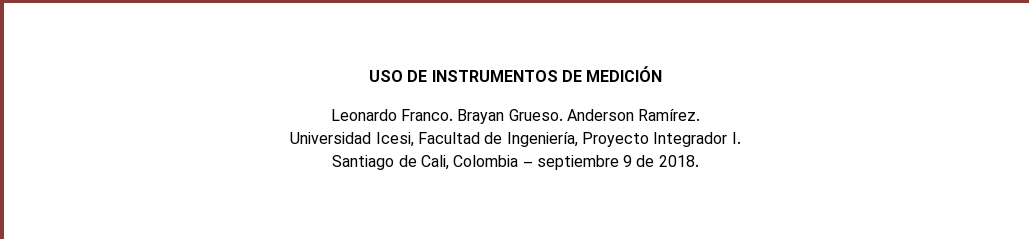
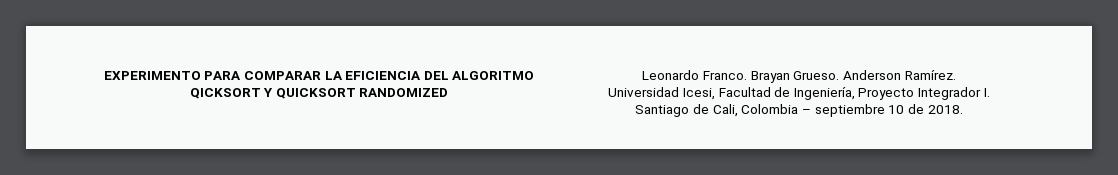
[368,66,663,82] USO DE INSTRUMENTOS DE MEDICIÓN -> [103,71,535,80] [189,88,449,99] EXPERIMENTO PARA COMPARAR LA EFICIENCIA DEL ALGORITMO QICKSORT Y QUICKSORT RANDOMIZED
[623,155,633,167] 9 -> [888,105,905,114] 10

